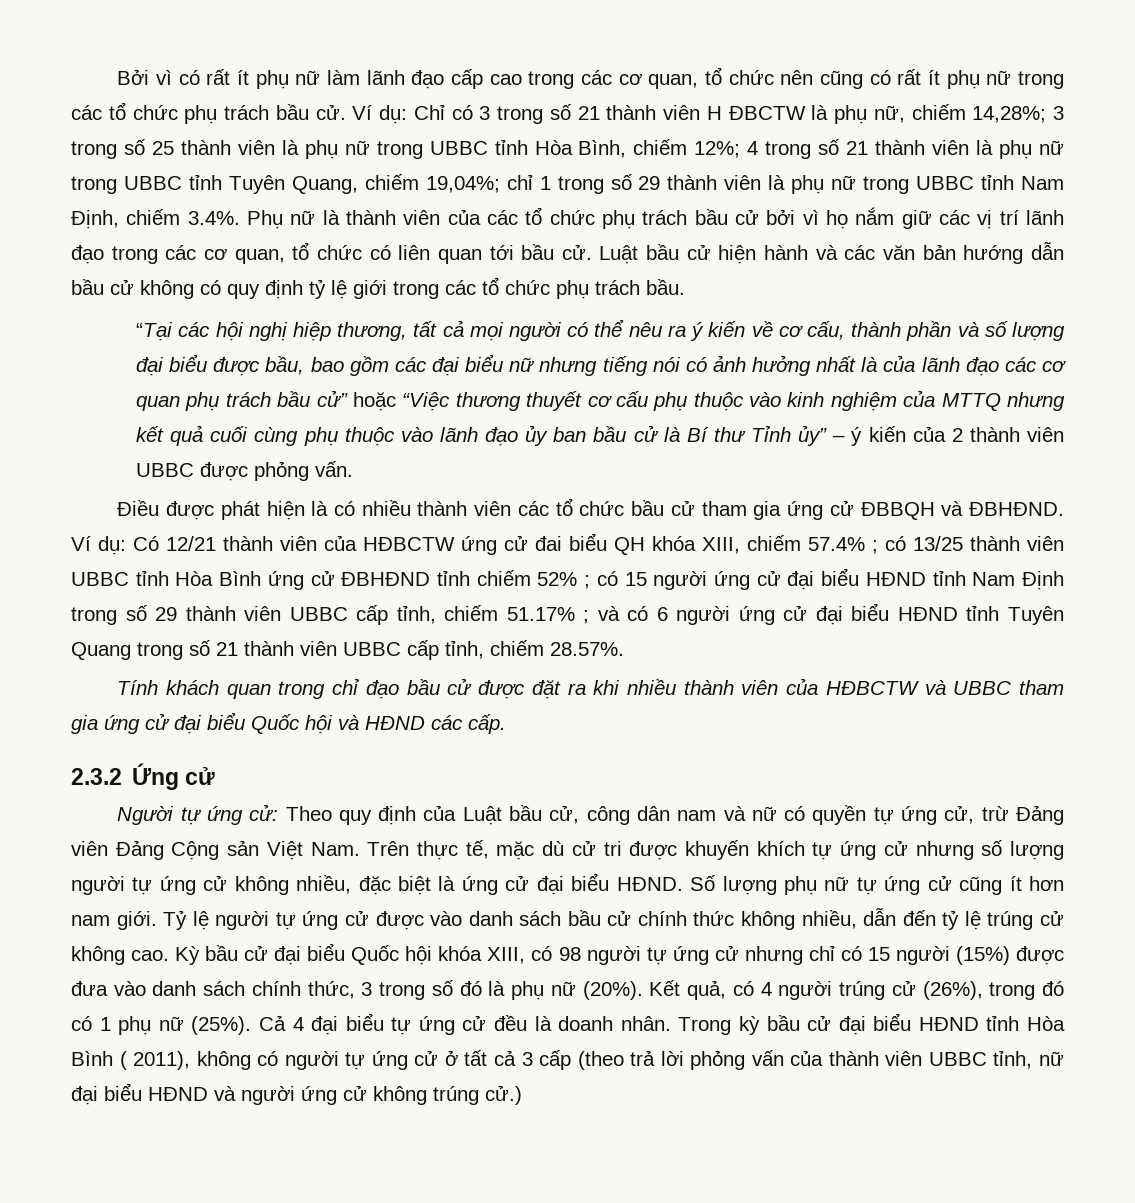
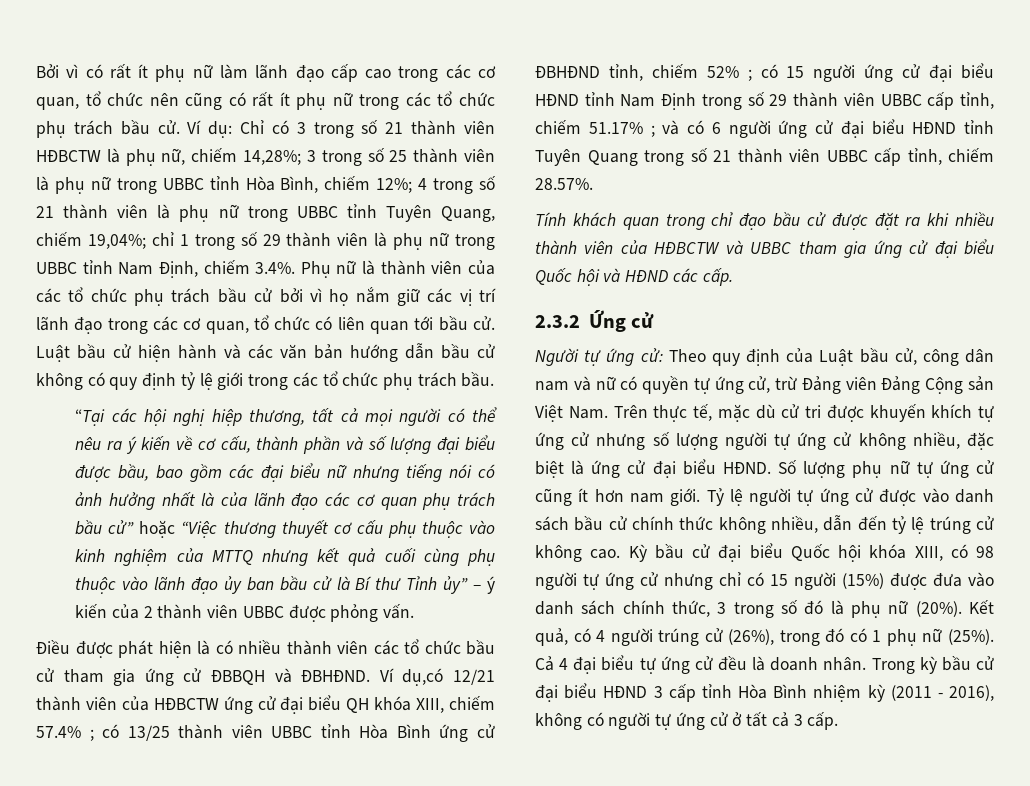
[706,106,806,120] H ĐBCTW -> [36,150,101,162] HĐBCTW
[98,536,159,555] dụ: Có -> [402,668,444,686] dụ,có
[535,536,562,551] đai -> [280,697,304,714] đại
[437,570,470,586] tỉnh -> [608,64,643,81] tỉnh,
[986,1015,1066,1031] [71,1051,191,1070] tỉnh Hòa Bình ( 2011), -> [653,684,994,702] 3 cấp tỉnh Hòa Bình nhiệm kỳ (2011 - 2016),
[539,1050,1064,1070] [71,1083,522,1105] cấp (theo trả lời phỏng vấn của thành viên UBBC tỉnh, nữ đại biểu HĐND và người ứng cử không trúng cử.) -> [807,712,839,730] cấp.

